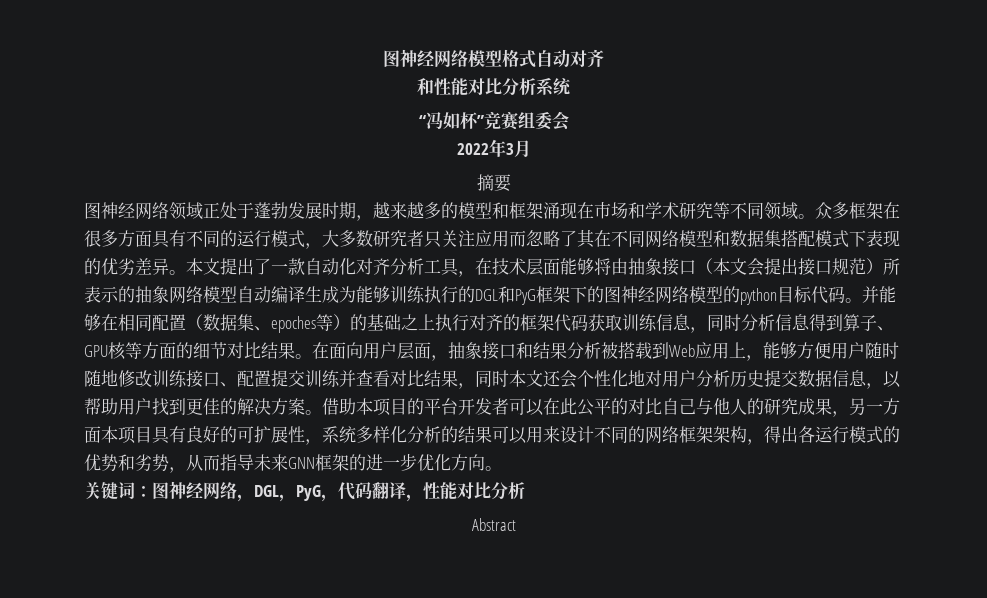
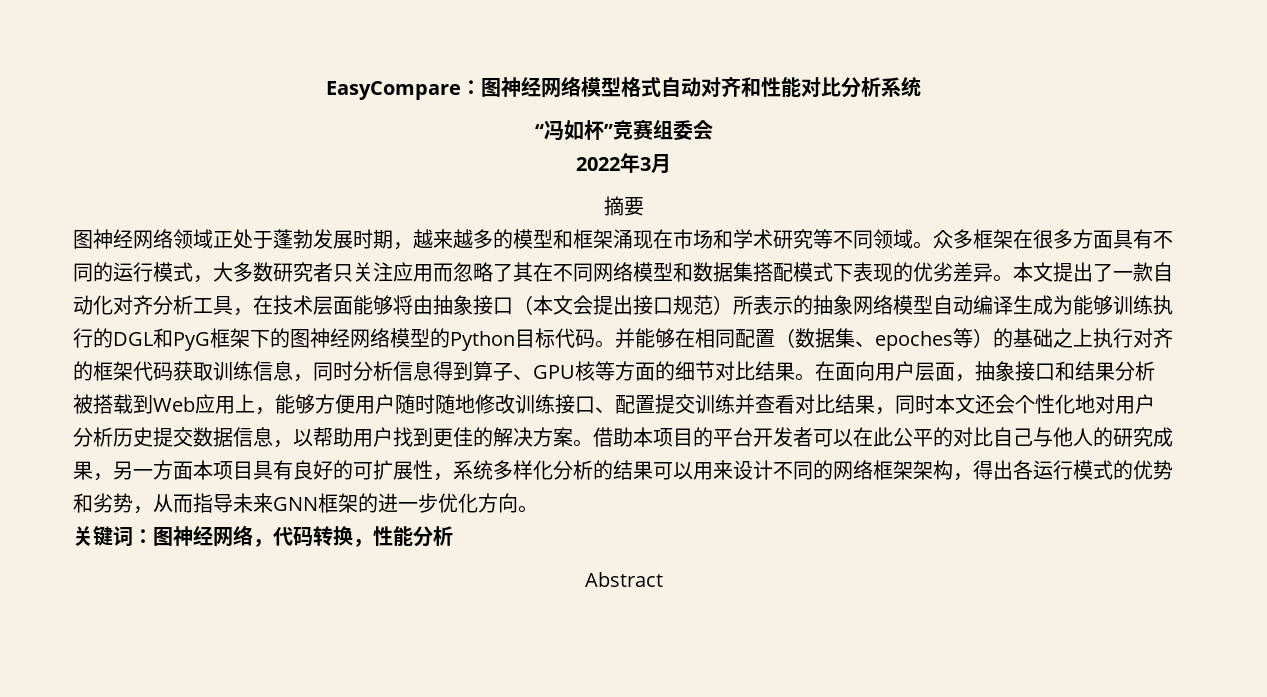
(383, 58) none -> [326,80,481,100] EasyCompare：
(604, 58) // -> (741, 87) none
[740,288,777,305] python -> [450,331,515,351] Python
[254,482,491,502] DGL，PyG，代码翻译，性能对比 -> [273,526,413,547] 代码转换，性能

